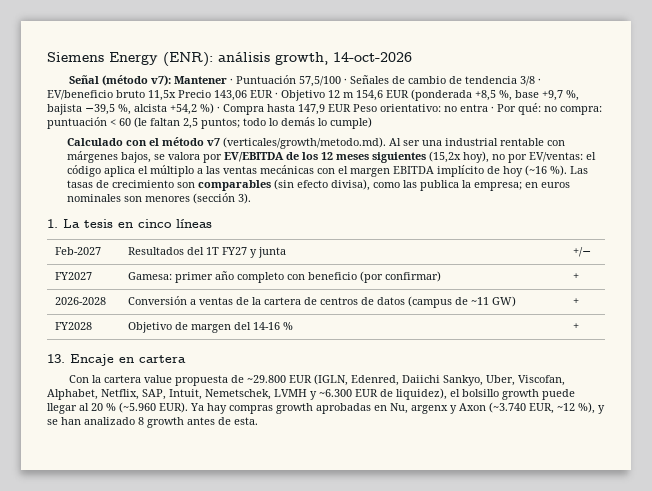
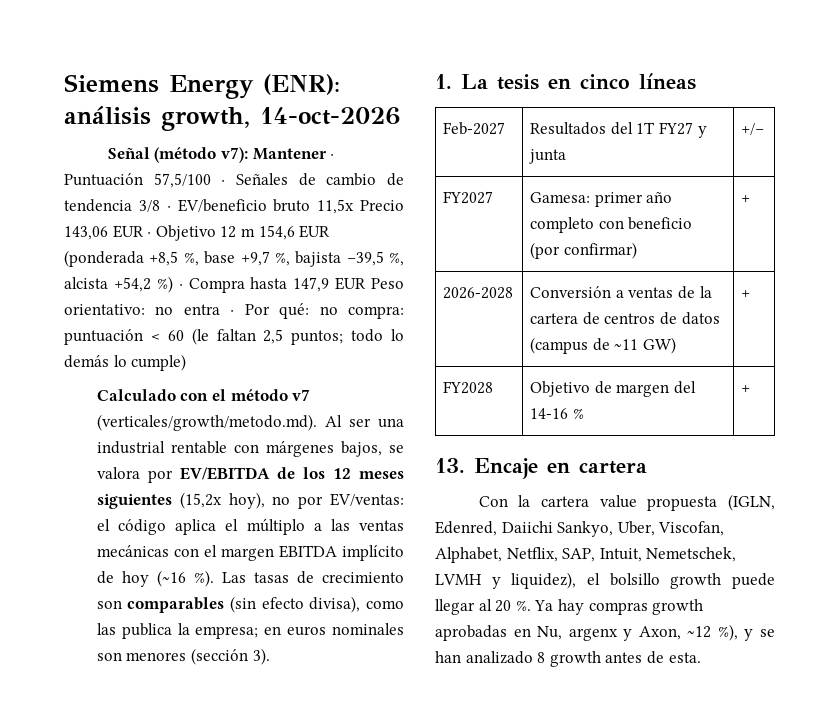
[230,375,312,383] de ~29.800 EUR -> (718, 503) none
[319,389,393,397] ~6.300 EUR de -> (501, 583) none
[106,402,188,413] % (~5.960 EUR). -> [515,600,531,611] %.
[459,402,554,414] Axon (~3.740 EUR, -> [638,626,681,640] Axon,

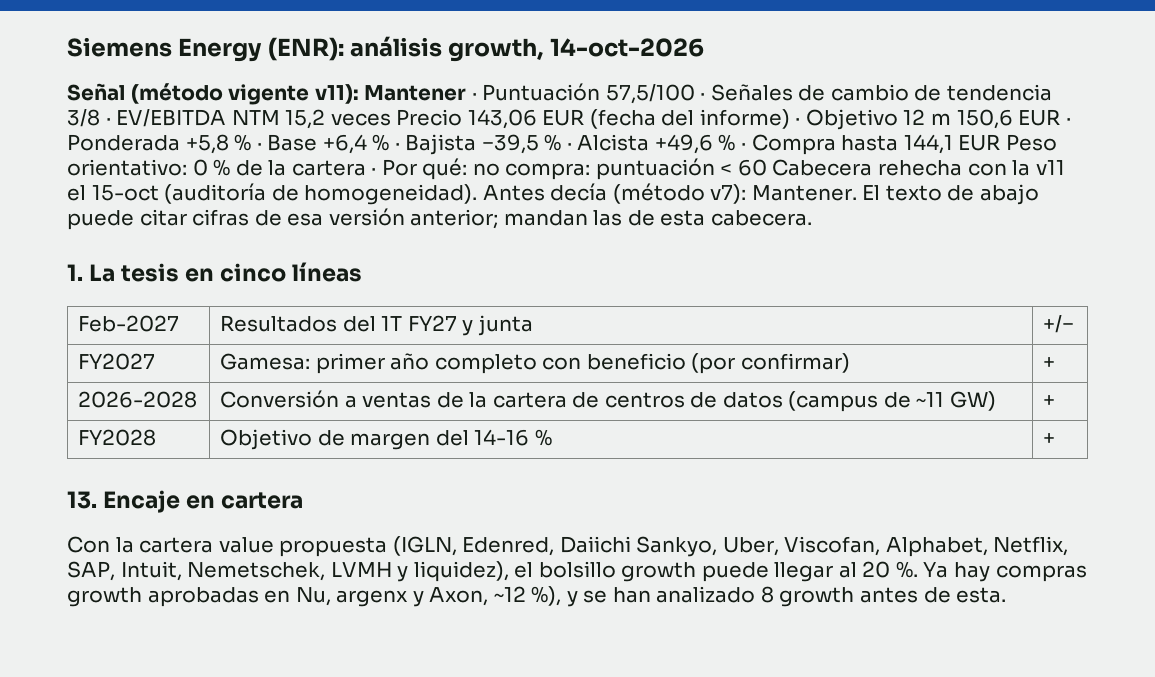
[220,147,248,163] v7): -> [228,84,359,105] vigente v11):
[177,199,404,214] [64,225,331,241] [64,250,404,267] [64,276,173,293] EV/beneficio bruto 11,5x Precio 143,06 EUR · Objetivo 12 m 154,6 EUR (ponderada +8,5 %, base +9,7 %, bajista −39,5 %, alcista +54,2 %) -> [116,109,1071,130] [67,134,736,155] EV/EBITDA NTM 15,2 veces Precio 143,06 EUR (fecha del informe) · Objetivo 12 m 150,6 EUR · Ponderada +5,8 % · Base +6,4 % · Bajista −39,5 % · Alcista +49,6 %
[293,277,330,292] 147,9 -> [903,134,953,154] 144,1
[155,304,220,315] no entra -> [192,159,366,176] 0 % de la cartera
[191,328,404,345] [64,354,187,371] [96,389,311,401] [96,414,405,431] [96,441,405,457] [96,467,404,483] [96,492,404,509] [96,518,404,535] [96,545,405,561] [96,570,404,587] [96,596,404,613] [96,623,404,639] [96,648,270,665] (le faltan 2,5 puntos; todo lo demás lo cumple) // Calculado con el método v7 (verticales/growth/metodo.md). Al ser una industrial rentable con márgenes bajos, se valora por EV/EBITDA de los 12 meses siguientes (15,2x hoy), no por EV/ventas: el código aplica el múltiplo a las ventas mecánicas con el margen EBITDA implícito de hoy (~16 %). Las tasas de crecimiento son comparables (sin efecto divisa), como las publica la empresa; en euros nominales son menores (sección 3). -> [772,159,1065,176] [67,183,1039,205] [67,208,812,230] Cabecera rehecha con la v11 el 15-oct (auditoría de homogeneidad). Antes decía (método v7): Mantener. El texto de abajo puede citar cifras de esa versión anterior; mandan las de esta cabecera.

